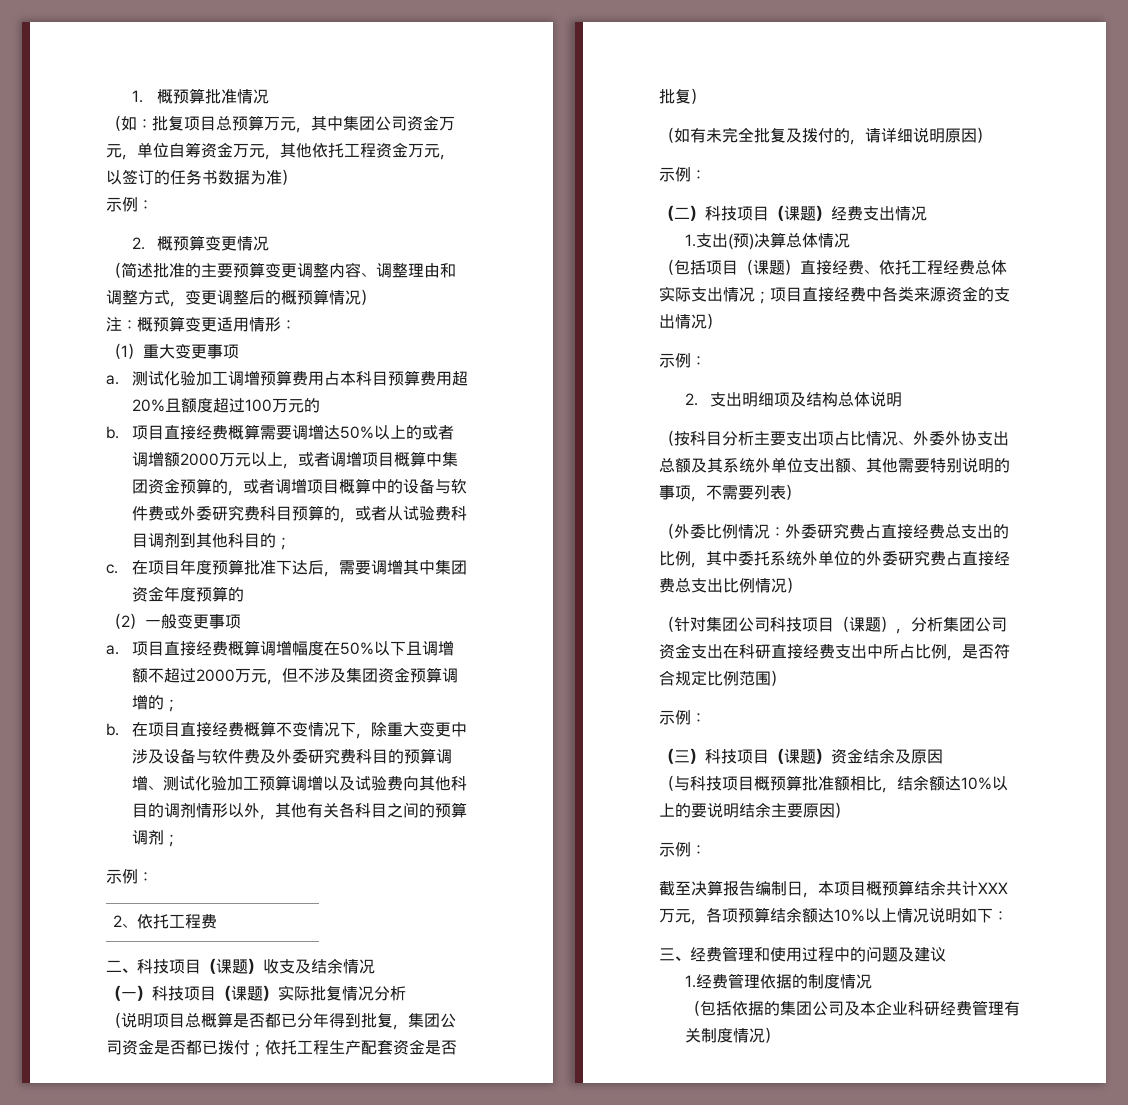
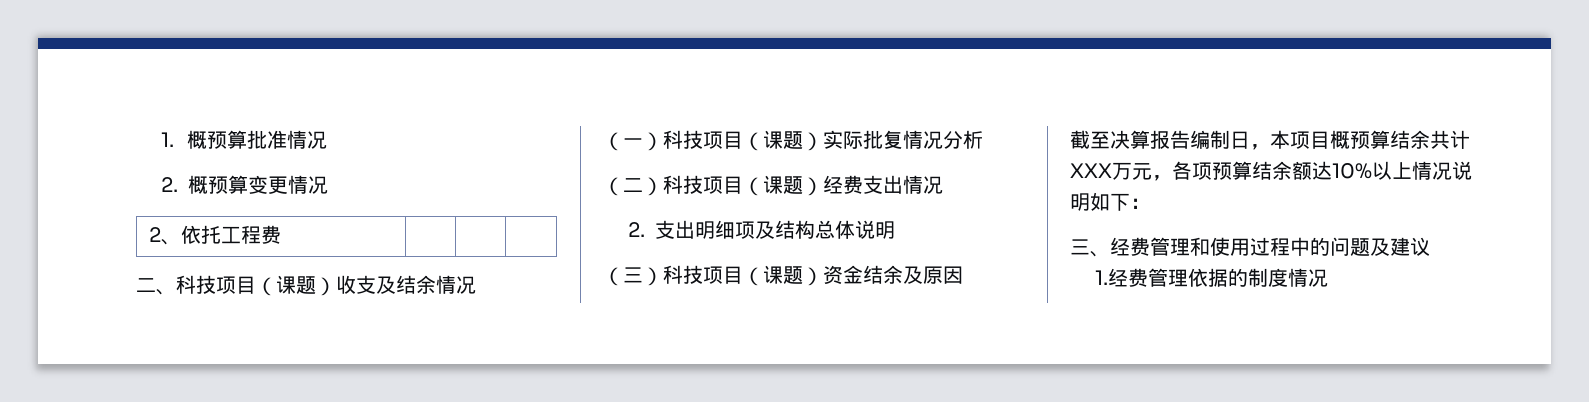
[106,115,455,133] [106,142,455,160] [106,169,297,185] [106,197,153,212] // （如：批复项目总预算万元，其中集团公司资金万元，单位自筹资金万元，其他依托工程资金万元，以签订的任务书数据为准） // 示例： -> (327, 140) none
[106,262,456,278] [106,289,376,307] [106,316,296,332] [106,343,239,359] [106,370,468,386] [131,398,320,413] [106,424,454,440] [131,451,458,469] [131,478,467,496] [131,505,467,523] [131,533,291,550] [106,559,467,577] [131,586,244,602] [106,613,241,629] [106,640,454,656] [131,667,458,685] [131,694,179,712] [106,721,467,739] [131,748,452,764] [131,775,467,791] [131,802,467,820] [131,830,179,847] [106,869,153,884] // （简述批准的主要预算变更调整内容、调整理由和调整方式，变更调整后的概预算情况） // 注：概预算变更适用情形： // （1）重大变更事项 // a.测试化验加工调增预算费用占本科目预算费用超20%且额度超过100万元的 // b.项目直接经费概算需要调增达50%以上的或者调增额2000万元以上，或者调增项目概算中集团资金预算的，或者调增项目概算中的设备与软件费或外委研究费科目预算的，或者从试验费科目调剂到其他科目的； // c.在项目年度预算批准下达后，需要调增其中集团资金年度预算的 // （2）一般变更事项 // a.项目直接经费概算调增幅度在50%以下且调增额不超过2000万元，但不涉及集团资金预算调增的； // b.在项目直接经费概算不变情况下，除重大变更中涉及设备与软件费及外委研究费科目的预算调增、测试化验加工预算调增以及试验费向其他科目的调剂情形以外，其他有关各科目之间的预算调剂； // 示例： -> (329, 185) none
[106,1012,456,1030] [106,1039,457,1057] [659,88,706,104] [659,127,992,145] [659,167,706,182] // （说明项目总概算是否都已分年得到批复，集团公司资金是否都已拨付；依托工程生产配套资金是否批复） // （如有未完全批复及拨付的，请详细说明原因） // 示例： -> (983, 139) none
[684,232,850,250] [659,259,1007,275] [659,286,1010,304] [659,313,722,329] [659,353,706,368] // 1.支出(预)决算总体情况 // （包括项目（课题）直接经费、依托工程经费总体实际支出情况；项目直接经费中各类来源资金的支出情况） // 示例： -> (943, 185) none
[659,430,1009,446] [659,457,1010,473] [659,484,801,502] [659,523,1009,539] [659,550,1010,568] [659,577,802,593] [659,616,1007,634] [659,643,1010,661] [659,670,786,686] [659,710,706,725] // （按科目分析主要支出项占比情况、外委外协支出总额及其系统外单位支出额、其他需要特别说明的事项，不需要列表） // （外委比例情况：外委研究费占直接经费总支出的比例，其中委托系统外单位的外委研究费占直接经费总支出比例情况） // （针对集团公司科技项目（课题），分析集团公司资金支出在科研直接经费支出中所占比例，是否符合规定比例范围） // 示例： -> (896, 230) none
[659,775,1008,793] [659,802,850,818] [659,842,706,857] // （与科技项目概预算批准额相比，结余额达10%以上的要说明结余主要原因） // 示例： -> (963, 275) none
[684,1000,1020,1016] [684,1027,780,1043] // （包括依据的集团公司及本企业科研经费管理有关制度情况） -> (1329, 278) none

